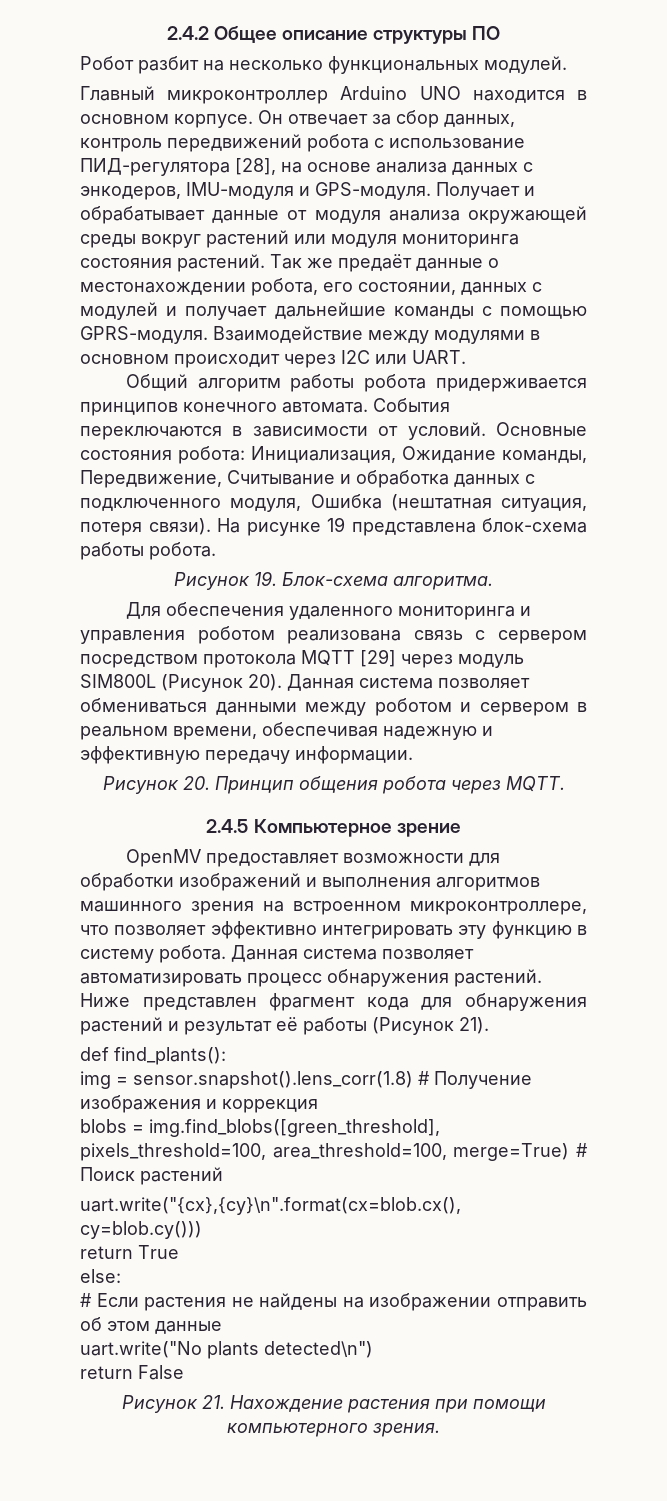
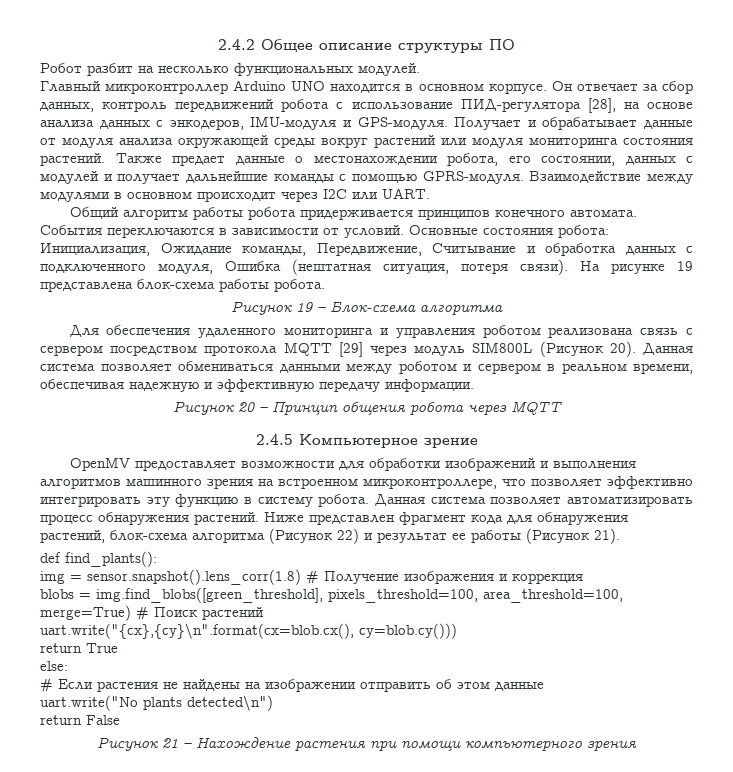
[270,254,412,272] Так же предаёт -> [115,153,225,166] Также предает
[254,571,493,590] 19. Блок-схема алгоритма. -> [296,302,503,315] 19 – Блок-схема алгоритма
[182,776,210,790] 20. -> [237,402,268,412] 20 –
[505,776,565,792] MQTT. -> [510,401,562,415] MQTT
[80,1017,163,1035] растений -> [40,528,359,544] растений, блок-схема алгоритма (Рисунок 22)
[276,1017,298,1031] её -> [452,533,466,540] ее
[201,1395,225,1409] 21. -> [162,738,192,748] 21 –
[373,1423,440,1437] зрения. -> [587,741,637,751] зрения

